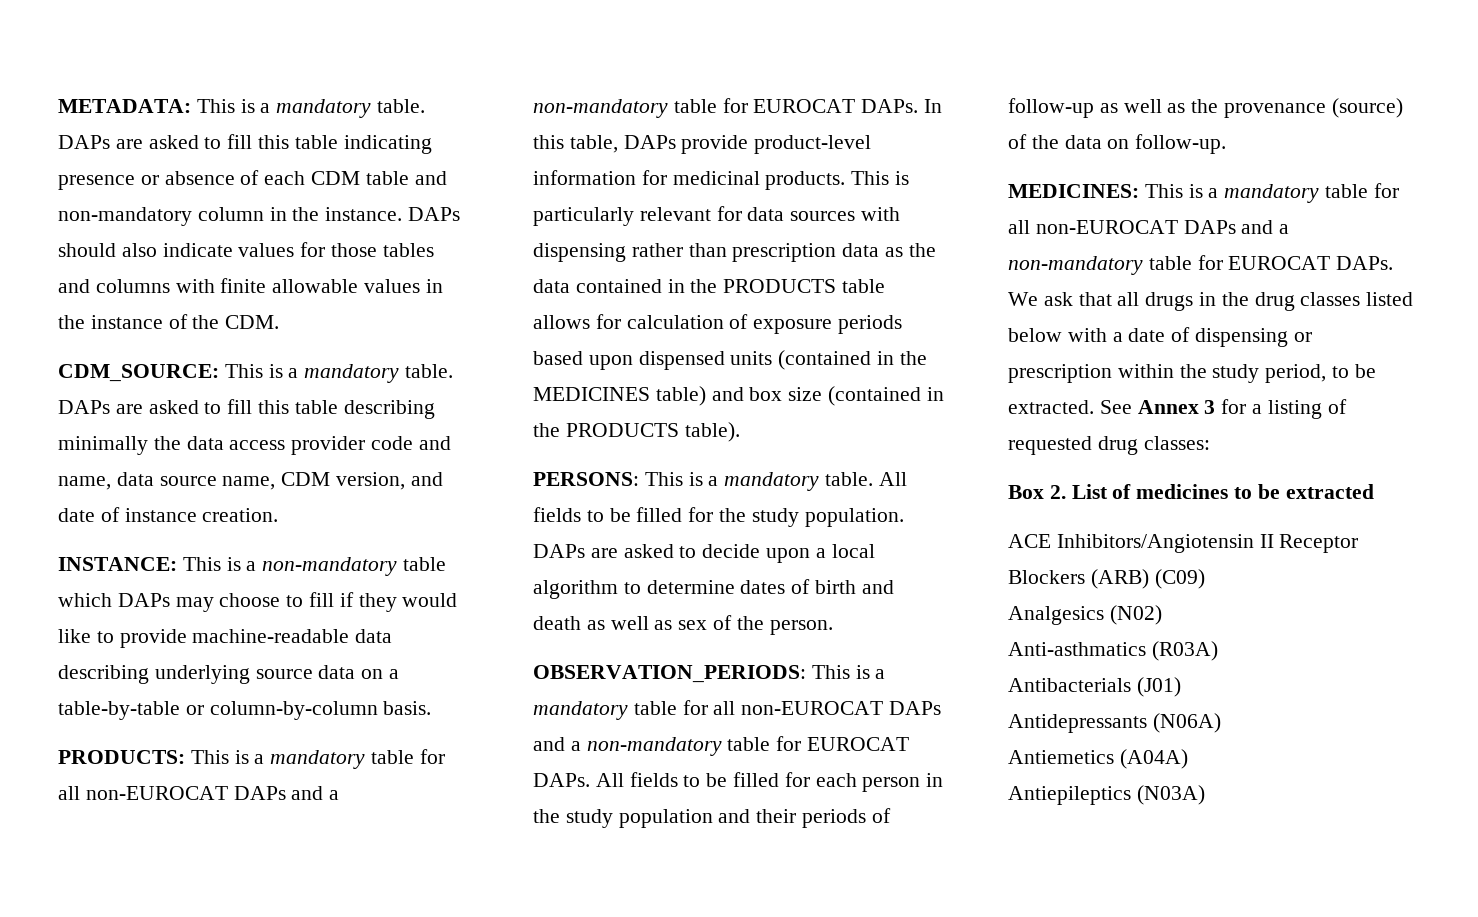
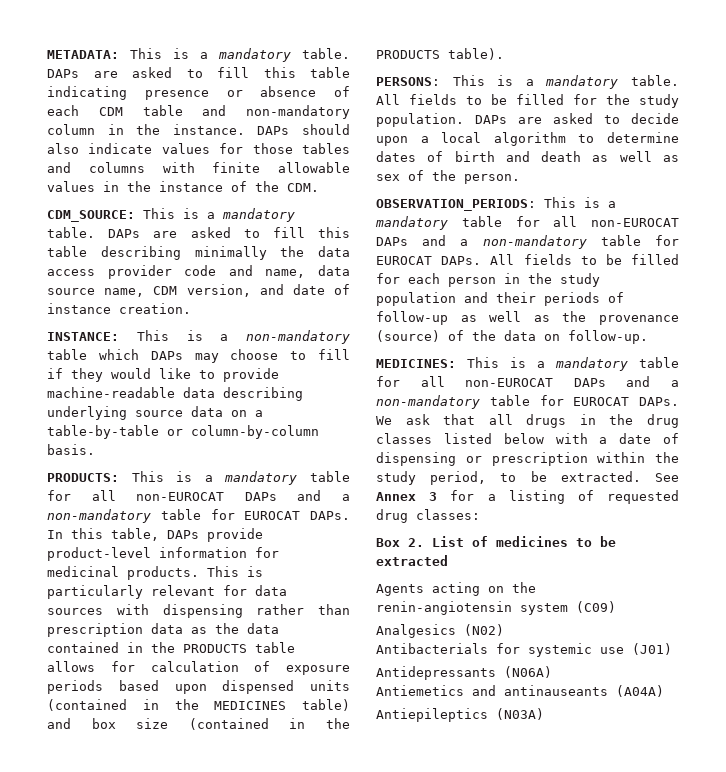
[1008,534,1359,553] [1008,569,1149,589] ACE Inhibitors/Angiotensin II Receptor Blockers (ARB) -> [376,582,536,596] [376,601,568,615] Agents acting on the renin-angiotensin system
[1008,641,1218,661] // Anti-asthmatics (R03A) -> (504, 630) none
(1131, 685) none -> [496,643,624,657] for systemic use
(1114, 757) none -> [472,685,608,696] and antinauseants

